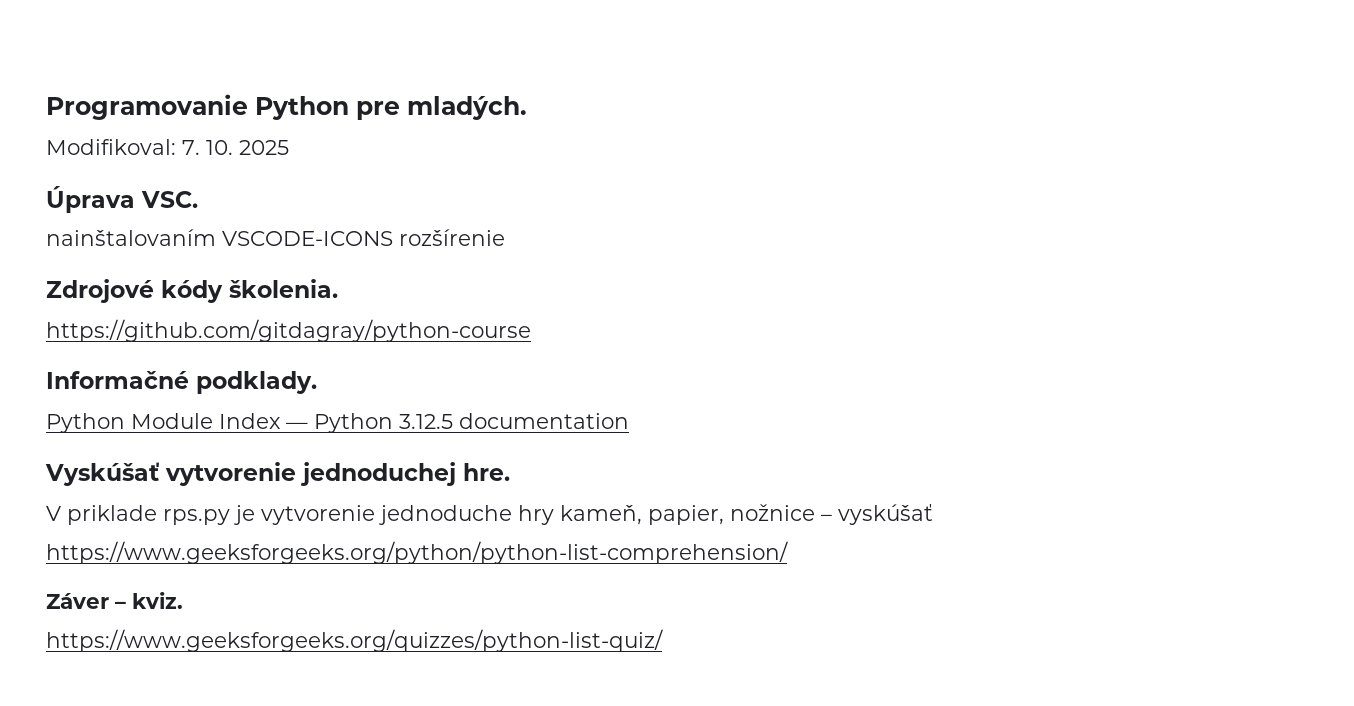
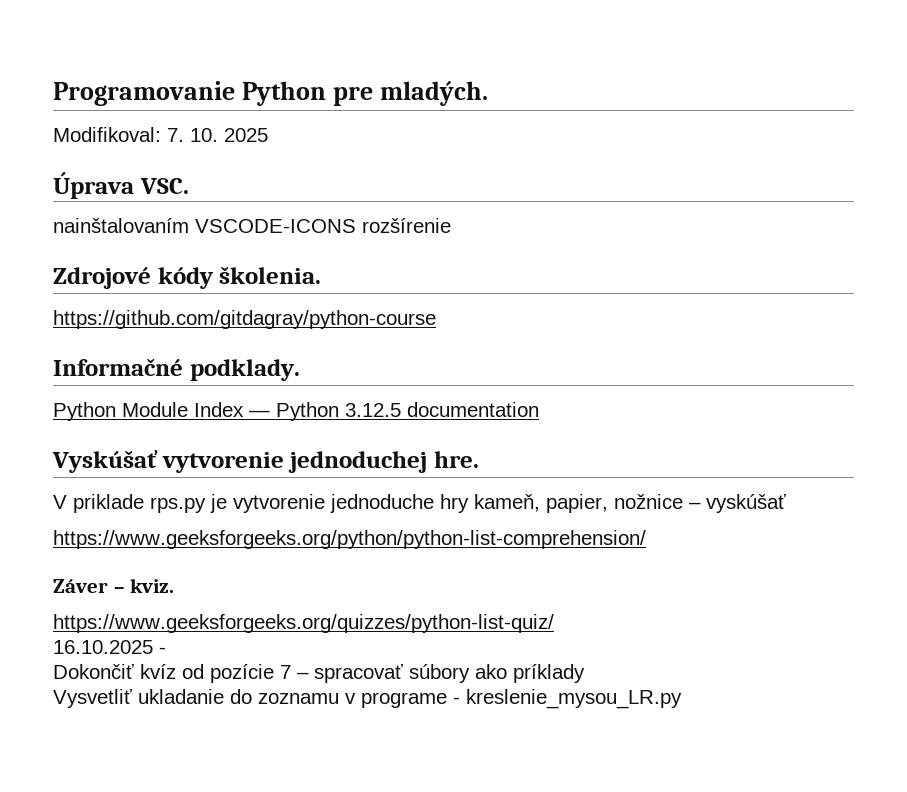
(663, 640) none -> [53,640,166,654] [53,664,585,683] [53,689,682,709] // 16.10.2025 - // Dokončiť kvíz od pozície 7 – spracovať súbory ako príklady // Vysvetliť ukladanie do zoznamu v programe - kreslenie_mysou_LR.py

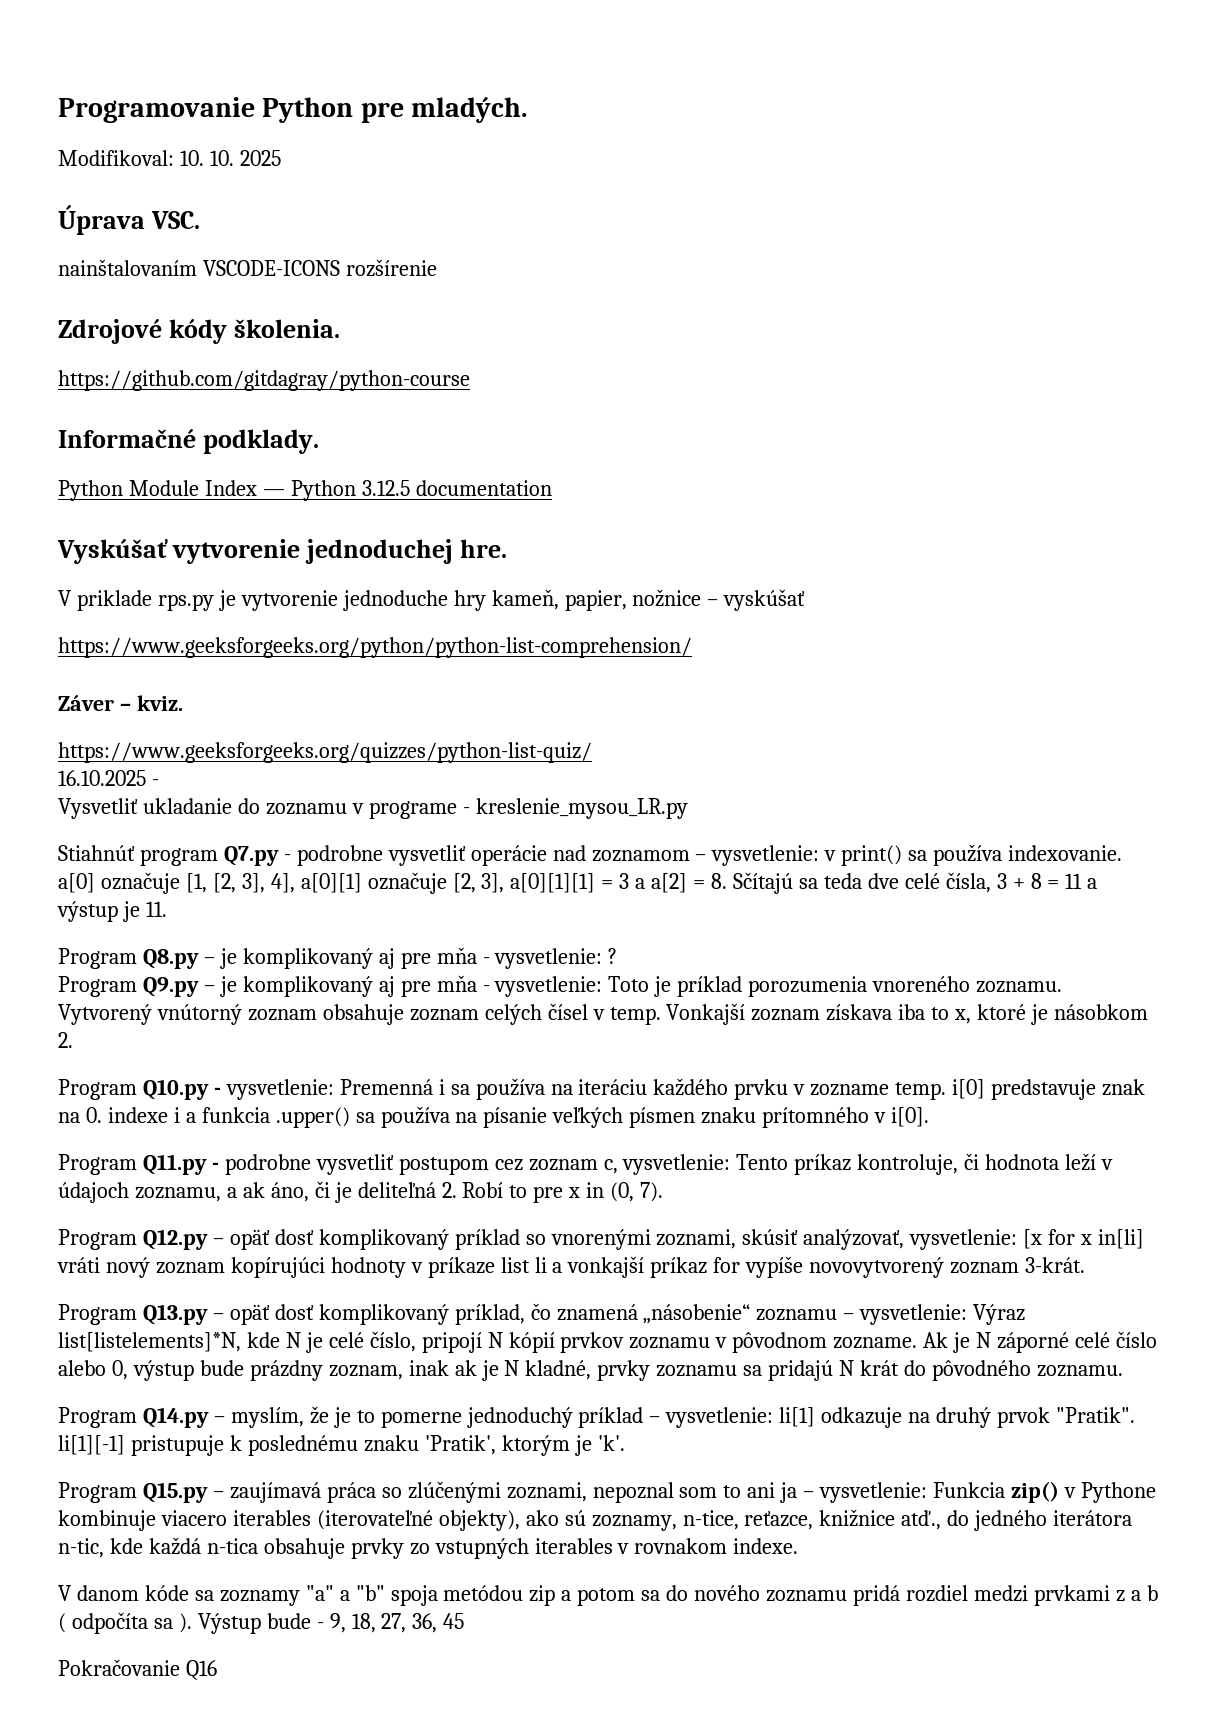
[167,128,184,142] 7. -> [179,150,204,166] 10.
[53,664,585,683] // Dokončiť kvíz od pozície 7 – spracovať súbory ako príklady -> (159, 782) none
(682, 699) none -> [58,844,1123,866] [58,872,1098,894] [57,901,167,922] [58,947,618,969] [58,975,1063,997] [58,1003,1148,1025] [58,1032,73,1048] [58,1078,1145,1100] [58,1106,930,1128] [58,1153,1114,1175] [58,1181,664,1203] [58,1229,1145,1250] [57,1256,1086,1278] [58,1303,1026,1325] [58,1331,1157,1353] [58,1360,1123,1381] [58,1406,1135,1428] [58,1435,625,1456] [58,1481,1156,1503] [58,1509,1133,1531] [58,1537,799,1559] [58,1585,1158,1606] [58,1612,465,1634] [58,1659,217,1680] // Stiahnúť program Q7.py - podrobne vysvetliť operácie nad zoznamom – vysvetlenie: v print() sa používa indexovanie. a[0] označuje [1, [2, 3], 4], a[0][1] označuje [2, 3], a[0][1][1] = 3 a a[2] = 8. Sčítajú sa teda dve celé čísla, 3 + 8 = 11 a výstup je 11. // Program Q8.py – je komplikovaný aj pre mňa - vysvetlenie: ? // Program Q9.py – je komplikovaný aj pre mňa - vysvetlenie: Toto je príklad porozumenia vnoreného zoznamu. Vytvorený vnútorný zoznam obsahuje zoznam celých čísel v temp. Vonkajší zoznam získava iba to x, ktoré je násobkom 2. // Program Q10.py - vysvetlenie: Premenná i sa používa na iteráciu každého prvku v zozname temp. i[0] predstavuje znak na 0. indexe i a funkcia .upper() sa používa na písanie veľkých písmen znaku prítomného v i[0]. // Program Q11.py - podrobne vysvetliť postupom cez zoznam c, vysvetlenie: Tento príkaz kontroluje, či hodnota leží v údajoch zoznamu, a ak áno, či je deliteľná 2. Robí to pre x in (0, 7). // Program Q12.py – opäť dosť komplikovaný príklad so vnorenými zoznami, skúsiť analýzovať, vysvetlenie: [x for x in[li] vráti nový zoznam kopírujúci hodnoty v príkaze list li a vonkajší príkaz for vypíše novovytvorený zoznam 3-krát. // Program Q13.py – opäť dosť komplikovaný príklad, čo znamená „násobenie“ zoznamu – vysvetlenie: Výraz list[listelements]*N, kde N je celé číslo, pripojí N kópií prvkov zoznamu v pôvodnom zozname. Ak je N záporné celé číslo alebo 0, výstup bude prázdny zoznam, inak ak je N kladné, prvky zoznamu sa pridajú N krát do pôvodného zoznamu. // Program Q14.py – myslím, že je to pomerne jednoduchý príklad – vysvetlenie: li[1] odkazuje na druhý prvok "Pratik". li[1][-1] pristupuje k poslednému znaku 'Pratik', ktorým je 'k'. // Program Q15.py – zaujímavá práca so zlúčenými zoznami, nepoznal som to ani ja – vysvetlenie: Funkcia zip() v Pythone kombinuje viacero iterables (iterovateľné objekty), ako sú zoznamy, n-tice, reťazce, knižnice atď., do jedného iterátora n-tic, kde každá n-tica obsahuje prvky zo vstupných iterables v rovnakom indexe. // V danom kóde sa zoznamy "a" a "b" spoja metódou zip a potom sa do nového zoznamu pridá rozdiel medzi prvkami z a b ( odpočíta sa ). Výstup bude - 9, 18, 27, 36, 45 // Pokračovanie Q16

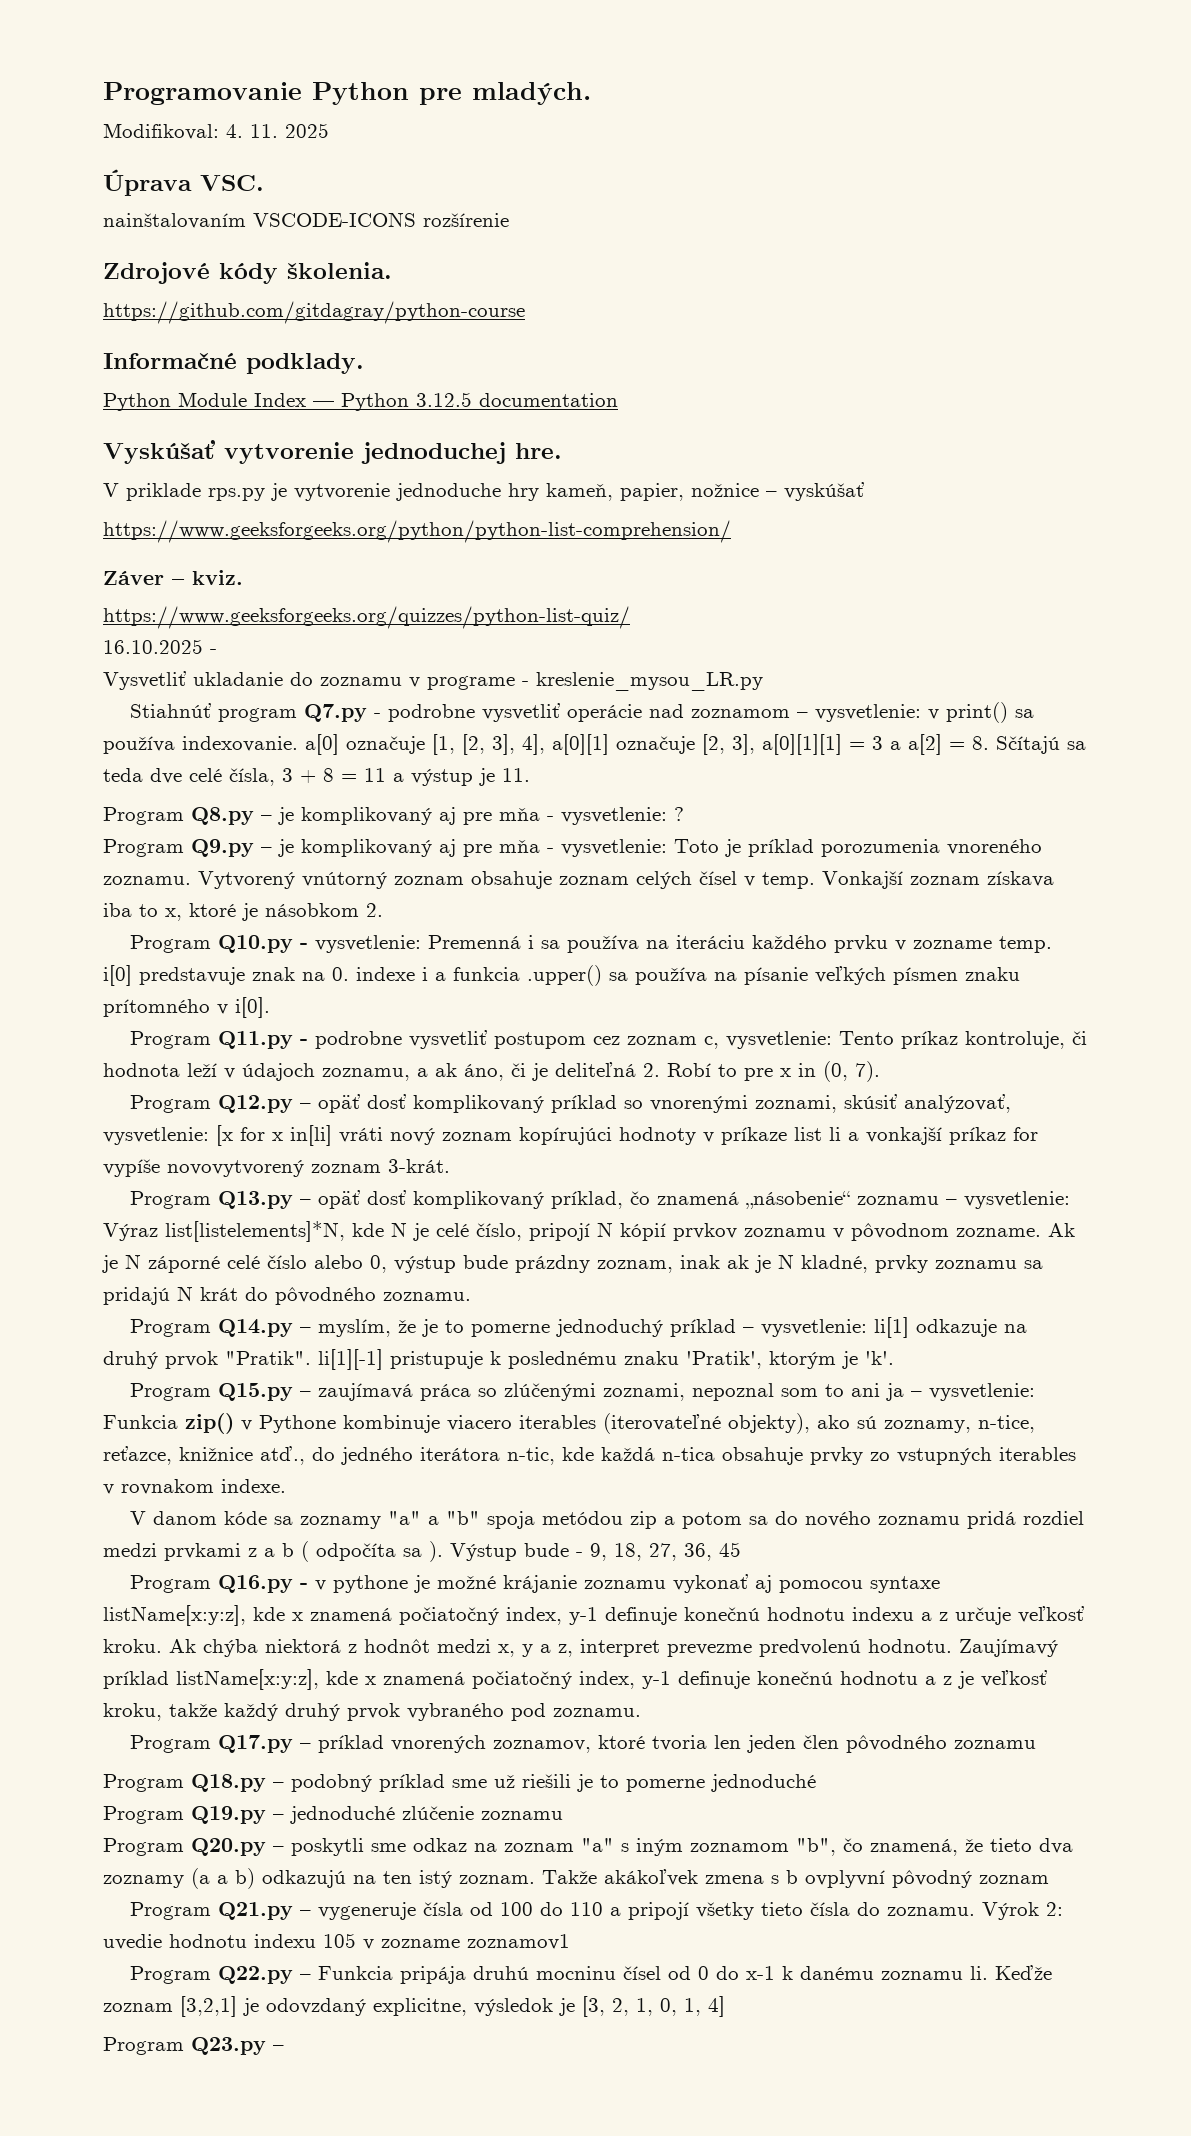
[179,150,234,166] 10. 10. -> [226,124,278,138] 4. 11.
[58,1659,217,1680] Pokračovanie Q16 -> [130,1574,941,1593] [103,1605,1085,1626] [103,1639,1058,1657] [103,1669,1048,1690] [103,1703,641,1721] [130,1735,1037,1753] [103,1774,816,1792] [103,1806,563,1824] [103,1838,1073,1856] [103,1868,1049,1889] [130,1902,1064,1920] [103,1933,570,1950] [130,1965,1053,1984] [103,1996,725,2017] [103,2037,284,2055] Program Q16.py - v pythone je možné krájanie zoznamu vykonať aj pomocou syntaxe listName[x:y:z], kde x znamená počiatočný index, y-1 definuje konečnú hodnotu indexu a z určuje veľkosť kroku. Ak chýba niektorá z hodnôt medzi x, y a z, interpret prevezme predvolenú hodnotu. Zaujímavý príklad listName[x:y:z], kde x znamená počiatočný index, y-1 definuje konečnú hodnotu a z je veľkosť kroku, takže každý druhý prvok vybraného pod zoznamu. // Program Q17.py – príklad vnorených zoznamov, ktoré tvoria len jeden člen pôvodného zoznamu // Program Q18.py – podobný príklad sme už riešili je to pomerne jednoduché // Program Q19.py – jednoduché zlúčenie zoznamu // Program Q20.py – poskytli sme odkaz na zoznam "a" s iným zoznamom "b", čo znamená, že tieto dva zoznamy (a a b) odkazujú na ten istý zoznam. Takže akákoľvek zmena s b ovplyvní pôvodný zoznam // Program Q21.py – vygeneruje čísla od 100 do 110 a pripojí všetky tieto čísla do zoznamu. Výrok 2: uvedie hodnotu indexu 105 v zozname zoznamov1 // Program Q22.py – Funkcia pripája druhú mocninu čísel od 0 do x-1 k danému zoznamu li. Keďže zoznam [3,2,1] je odovzdaný explicitne, výsledok je [3, 2, 1, 0, 1, 4] // Program Q23.py –

